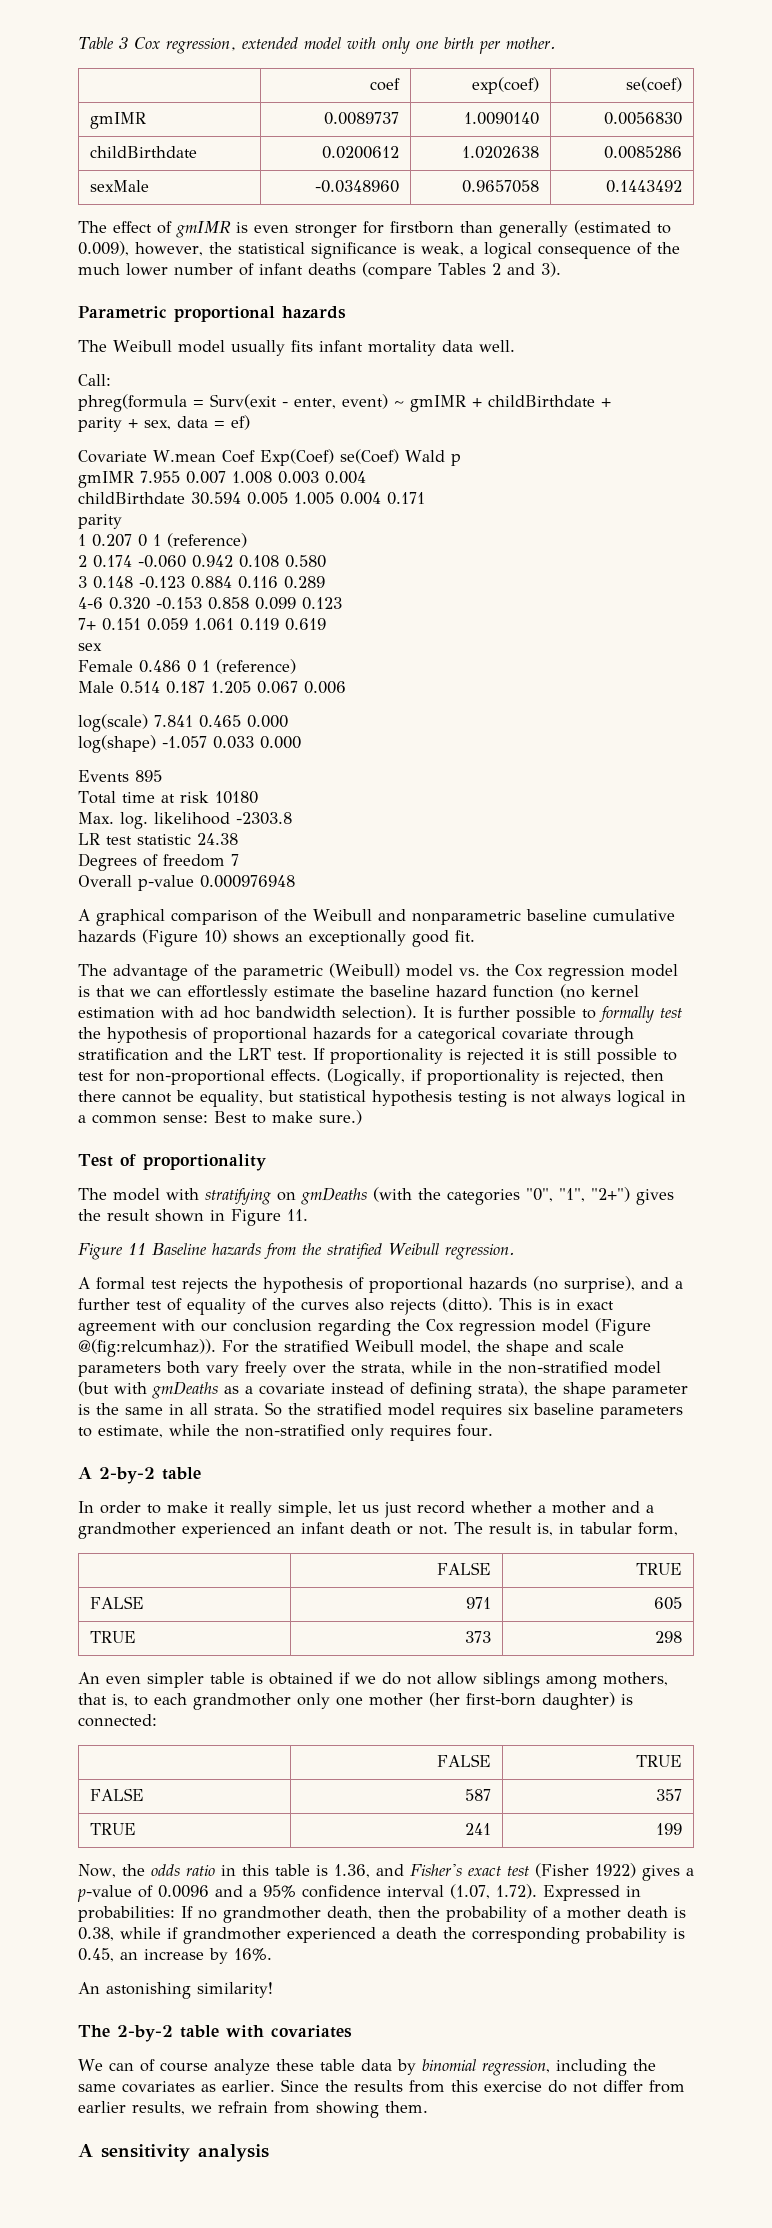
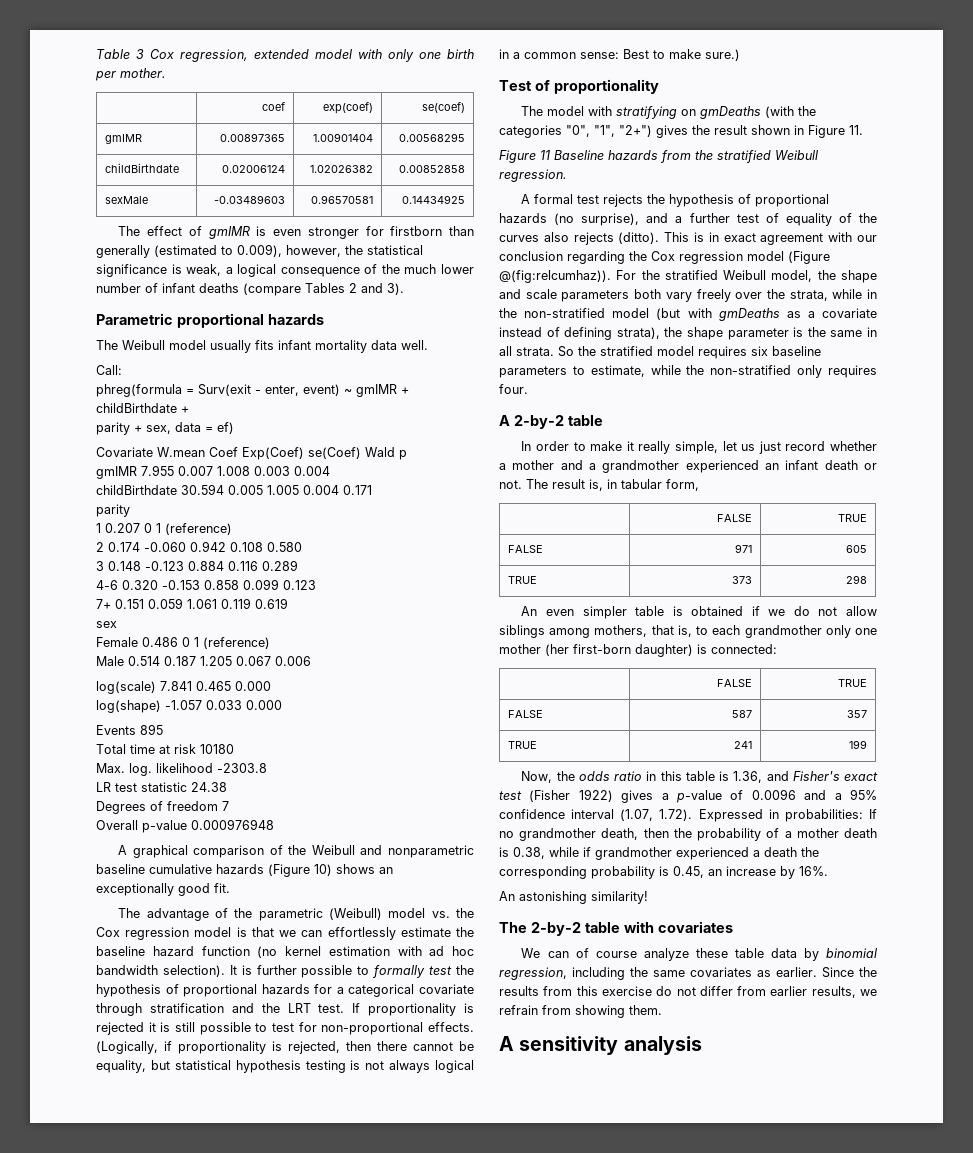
[324,112,400,125] [464,112,540,125] [604,112,683,125] [89,146,197,158] [322,146,400,159] [462,146,540,159] [604,146,683,159] [89,180,149,192] [315,180,400,193] [462,180,540,193] [606,180,683,193] 0.0089737 | 1.0090140 | 0.0056830 // childBirthdate | 0.0200612 | 1.0202638 | 0.0085286 // sexMale | -0.0348960 | 0.9657058 | 0.1443492 -> [220,133,286,142] [313,133,374,142] [399,133,466,142] [104,163,179,173] [222,165,286,173] [310,165,374,173] [399,165,466,173] [104,196,148,204] [214,195,286,204] [311,195,374,204] [402,195,466,204] 0.00897365 | 1.00901404 | 0.00568295 // childBirthdate | 0.02006124 | 1.02026382 | 0.00852858 // sexMale | -0.03489603 | 0.96570581 | 0.14434925

